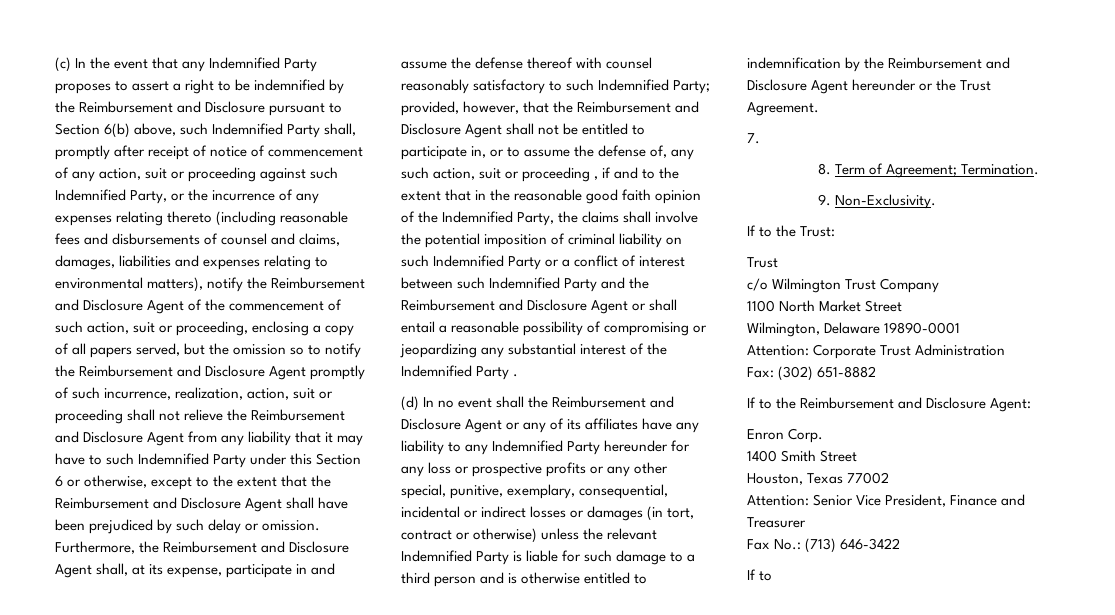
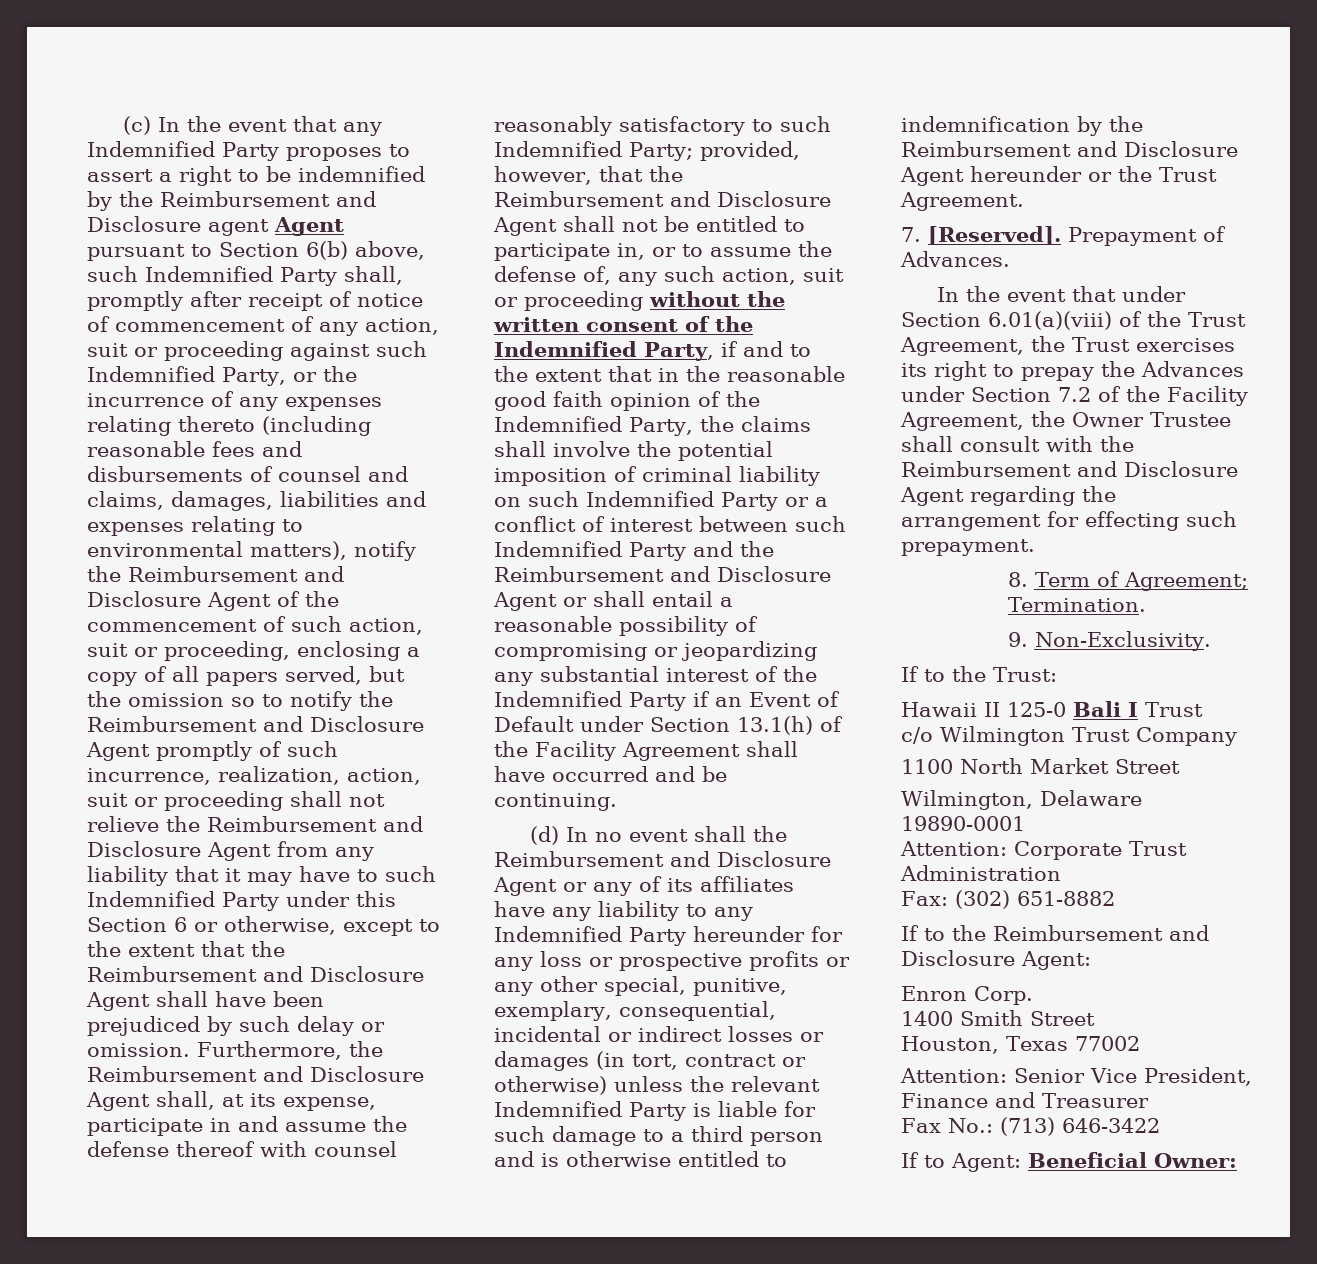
(266, 107) none -> [208,217,344,236] agent Agent
[594,176,599,180] , -> [649,291,785,307] [493,316,753,332] [494,341,714,361] without the written consent of the Indemnified Party,
[513,374,519,377] . -> [692,691,840,707] [494,716,843,735] [494,741,798,761] [494,766,727,782] [494,793,617,811] if an Event of Default under Section 13.1(h) of the Facility Agreement shall have occurred and be continuing.
(760, 138) none -> [928,226,1226,246] [900,251,1010,267] [937,286,1187,302] [901,311,1246,330] [900,336,1235,356] [901,361,1244,381] [901,386,1248,406] [900,411,1231,431] [901,436,1134,452] [901,461,1238,477] [900,486,1116,506] [901,511,1237,531] [901,539,1035,556] [Reserved]. Prepayment of Advances. // In the event that under Section 6.01(a)(viii) of the Trust Agreement, the Trust exercises its right to prepay the Advances under Section 7.2 of the Facility Agreement, the Owner Trustee shall consult with the Reimbursement and Disclosure Agent regarding the arrangement for effecting such prepayment.
(836, 231) none -> [901,701,1138,717] Hawaii II 125-0 Bali I
(773, 576) none -> [951,1152,1237,1172] Agent: Beneficial Owner:

